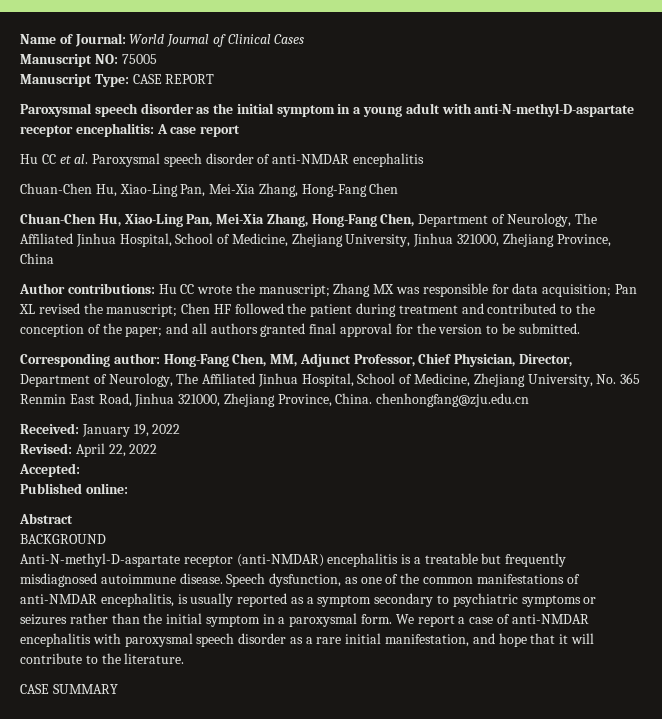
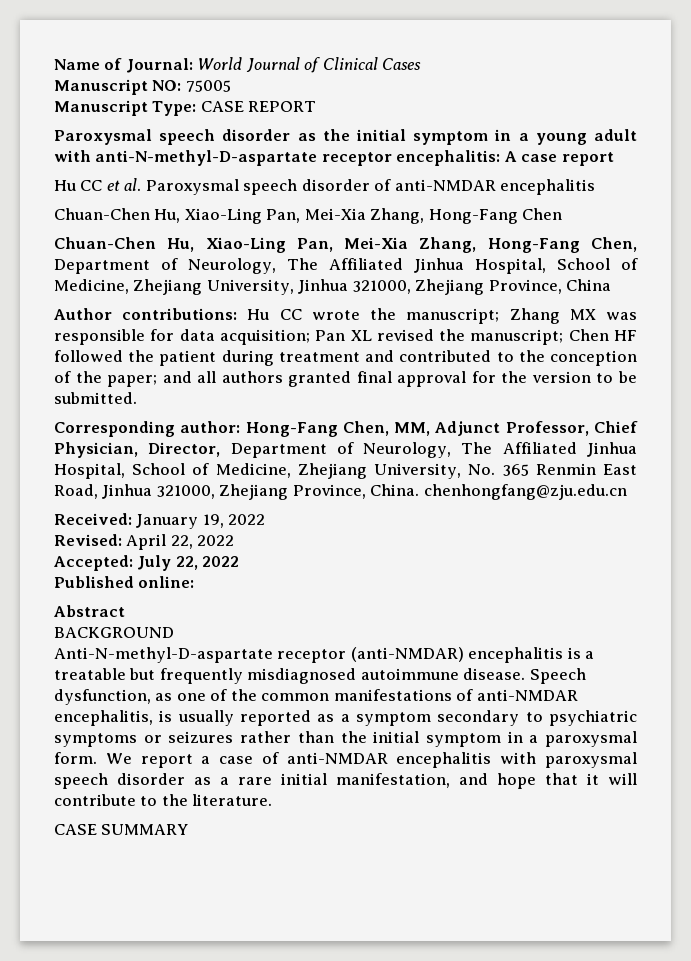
(80, 470) none -> [137,555,240,571] July 22, 2022

